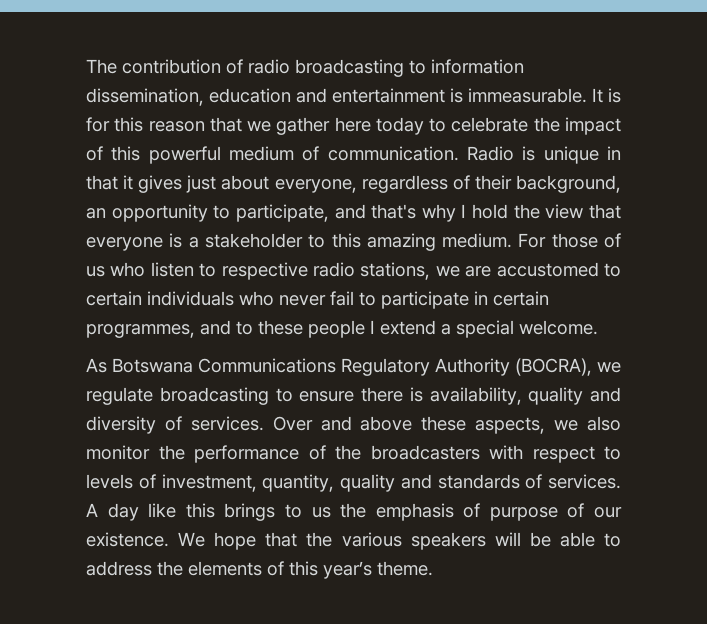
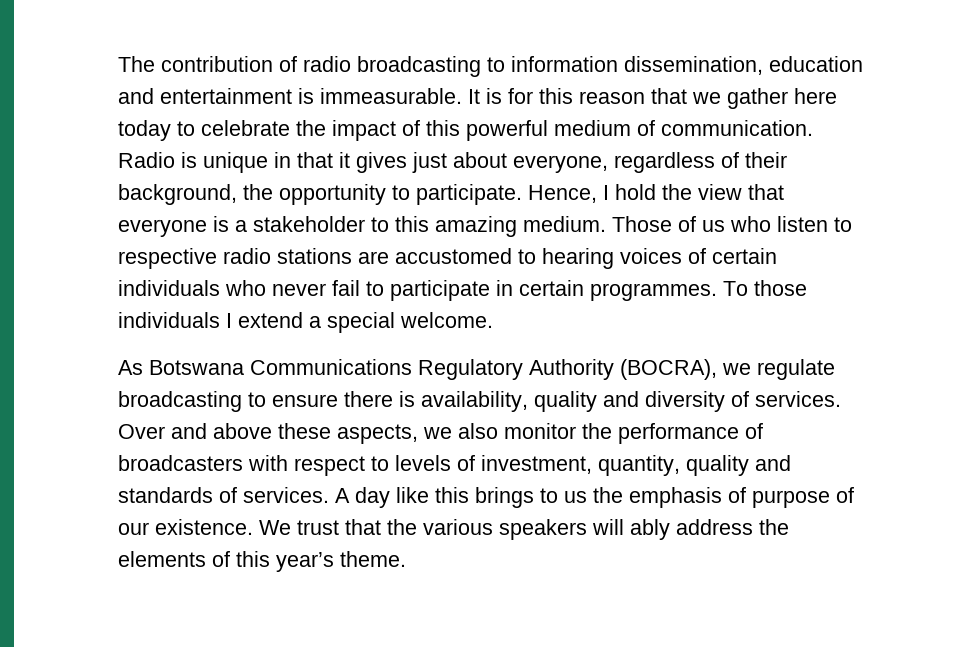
[86,208,106,219] an -> [243,184,273,200] the
[235,204,456,222] participate, and that's why -> [416,184,597,205] participate. Hence,
[518,233,598,248] For those -> [612,216,672,232] Those
[360,262,460,280] stations, we -> [277,248,352,264] stations
(621, 270) none -> [542,248,706,269] hearing voices of
[86,320,365,338] programmes, and to these people -> [590,280,807,301] [118,312,220,328] programmes. To those individuals
[335,445,361,460] the -> (763, 431) none
[214,532,257,550] hope -> [297,520,339,535] trust
[529,532,622,547] be able to -> [630,519,670,540] ably

